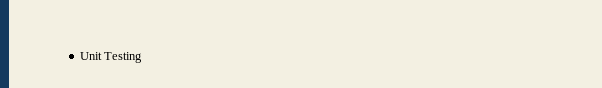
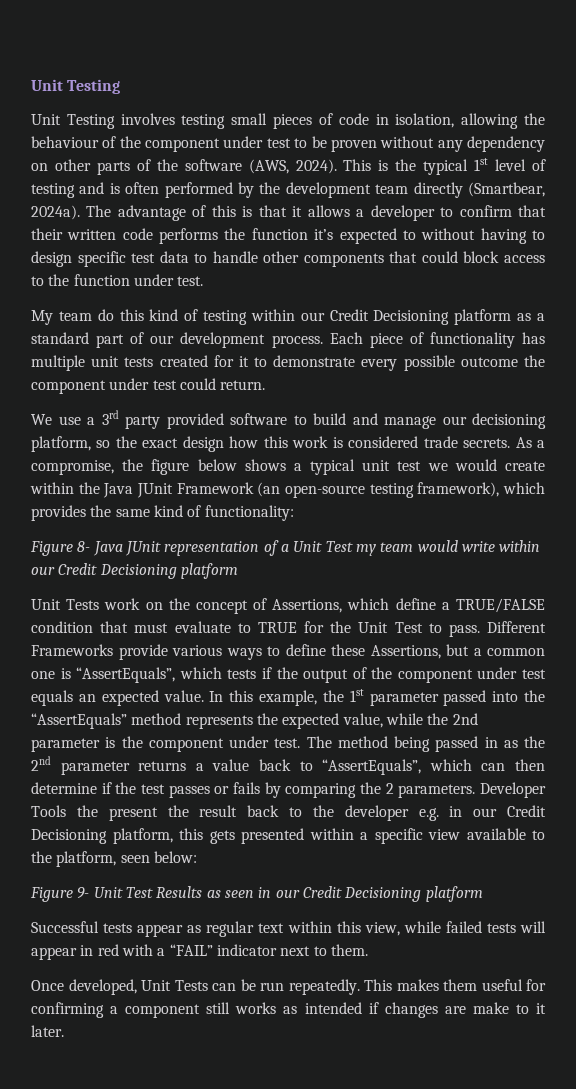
[79,52,143,63] Unit Testing -> [31,79,121,94] [31,113,545,129] [31,136,545,152] [31,158,547,175] [31,182,545,198] [31,205,546,221] [31,228,546,244] [31,251,546,267] [31,274,204,286] [31,309,546,325] [31,332,546,348] [31,355,545,371] [31,378,266,394] [31,410,546,429] [31,436,545,452] [31,459,545,475] [30,482,545,498] [31,505,294,521] [30,540,541,556] [31,563,238,579] [31,598,545,614] [31,621,546,637] [31,644,545,660] [31,667,546,683] [31,689,545,706] [31,713,478,729] [31,736,545,752] [31,756,546,775] [31,782,546,798] [31,805,546,821] [31,828,545,844] [31,851,197,867] [30,886,483,902] [31,921,546,937] [31,944,368,960] [31,979,546,995] [31,1002,546,1018] [31,1025,64,1037] Unit Testing // Unit Testing involves testing small pieces of code in isolation, allowing the behaviour of the component under test to be proven without any dependency on other parts of the software (AWS, 2024). This is the typical 1st level of testing and is often performed by the development team directly (Smartbear, 2024a). The advantage of this is that it allows a developer to confirm that their written code performs the function it’s expected to without having to design specific test data to handle other components that could block access to the function under test. // My team do this kind of testing within our Credit Decisioning platform as a standard part of our development process. Each piece of functionality has multiple unit tests created for it to demonstrate every possible outcome the component under test could return. // We use a 3rd party provided software to build and manage our decisioning platform, so the exact design how this work is considered trade secrets. As a compromise, the figure below shows a typical unit test we would create within the Java JUnit Framework (an open-source testing framework), which provides the same kind of functionality: // Figure 8- Java JUnit representation of a Unit Test my team would write within our Credit Decisioning platform // Unit Tests work on the concept of Assertions, which define a TRUE/FALSE condition that must evaluate to TRUE for the Unit Test to pass. Different Frameworks provide various ways to define these Assertions, but a common one is “AssertEquals”, which tests if the output of the component under test equals an expected value. In this example, the 1st parameter passed into the “AssertEquals” method represents the expected value, while the 2nd parameter is the component under test. The method being passed in as the 2nd parameter returns a value back to “AssertEquals”, which can then determine if the test passes or fails by comparing the 2 parameters. Developer Tools the present the result back to the developer e.g. in our Credit Decisioning platform, this gets presented within a specific view available to the platform, seen below: // Figure 9- Unit Test Results as seen in our Credit Decisioning platform // Successful tests appear as regular text within this view, while failed tests will appear in red with a “FAIL” indicator next to them. // Once developed, Unit Tests can be run repeatedly. This makes them useful for confirming a component still works as intended if changes are make to it later.

